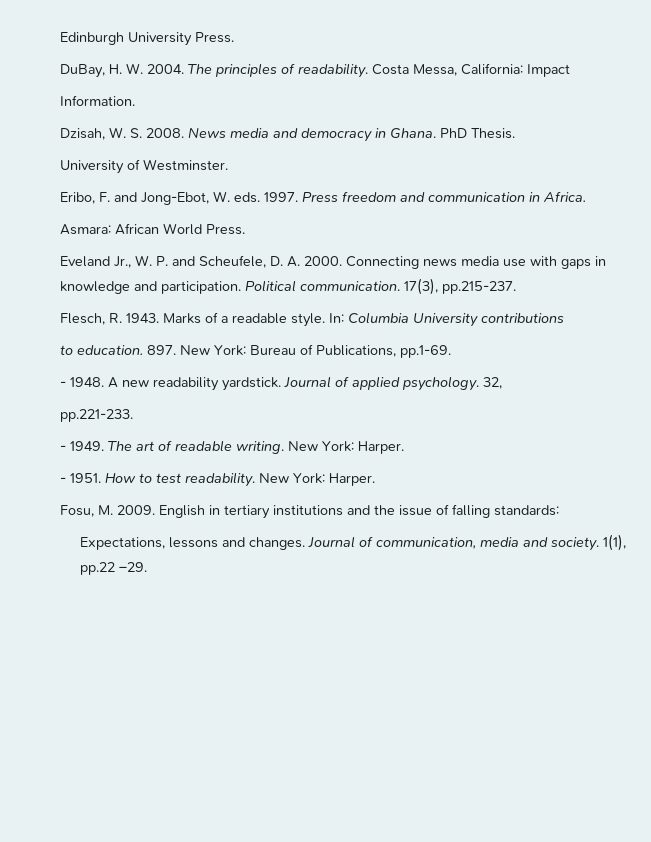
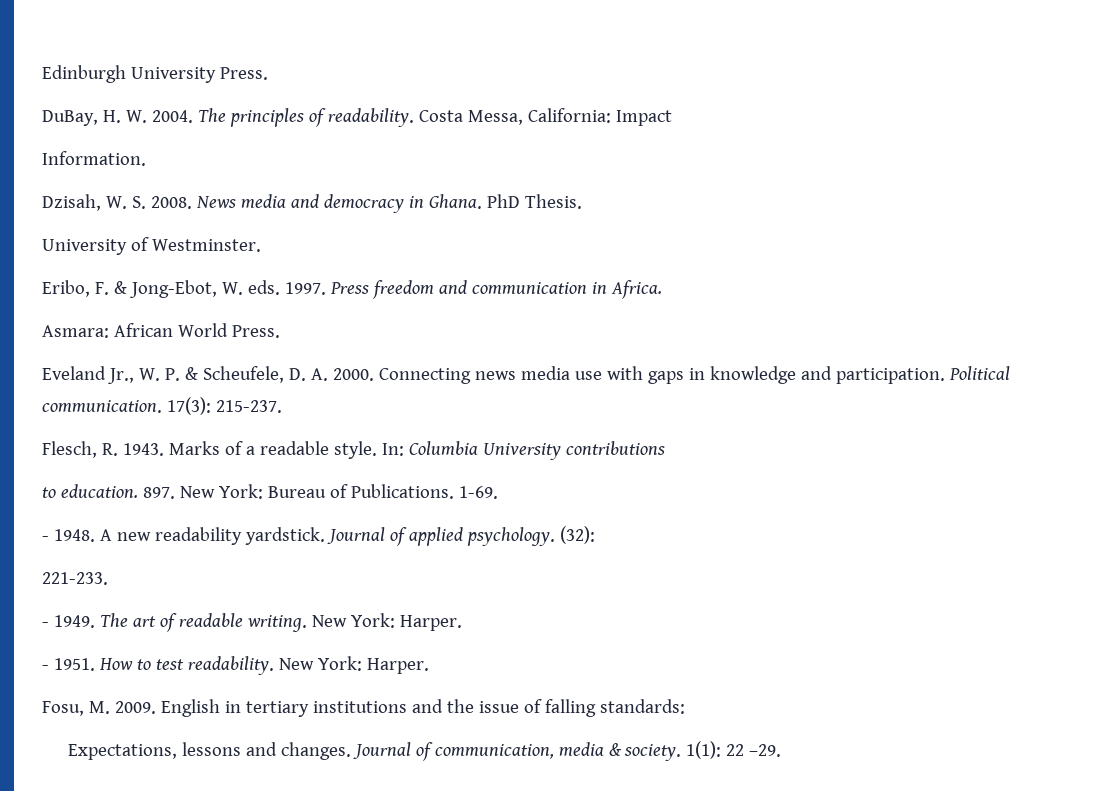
[114,192,137,202] and -> [113,281,127,294] &
[172,256,195,266] and -> [184,367,198,380] &
[404,278,516,295] 17(3), pp.215-237. -> [166,397,282,415] 17(3): 215-237.
[316,345,451,358] Publications, pp.1-69. -> [350,484,498,499] Publications. 1-69.
[483,377,502,389] [60,409,133,422] 32, // pp.221-233. -> [559,526,595,544] [42,572,108,585] (32): // 221-233.
[523,534,627,551] [80,562,116,575] and society. 1(1), pp.22 -> [609,741,745,761] & society. 1(1): 22

